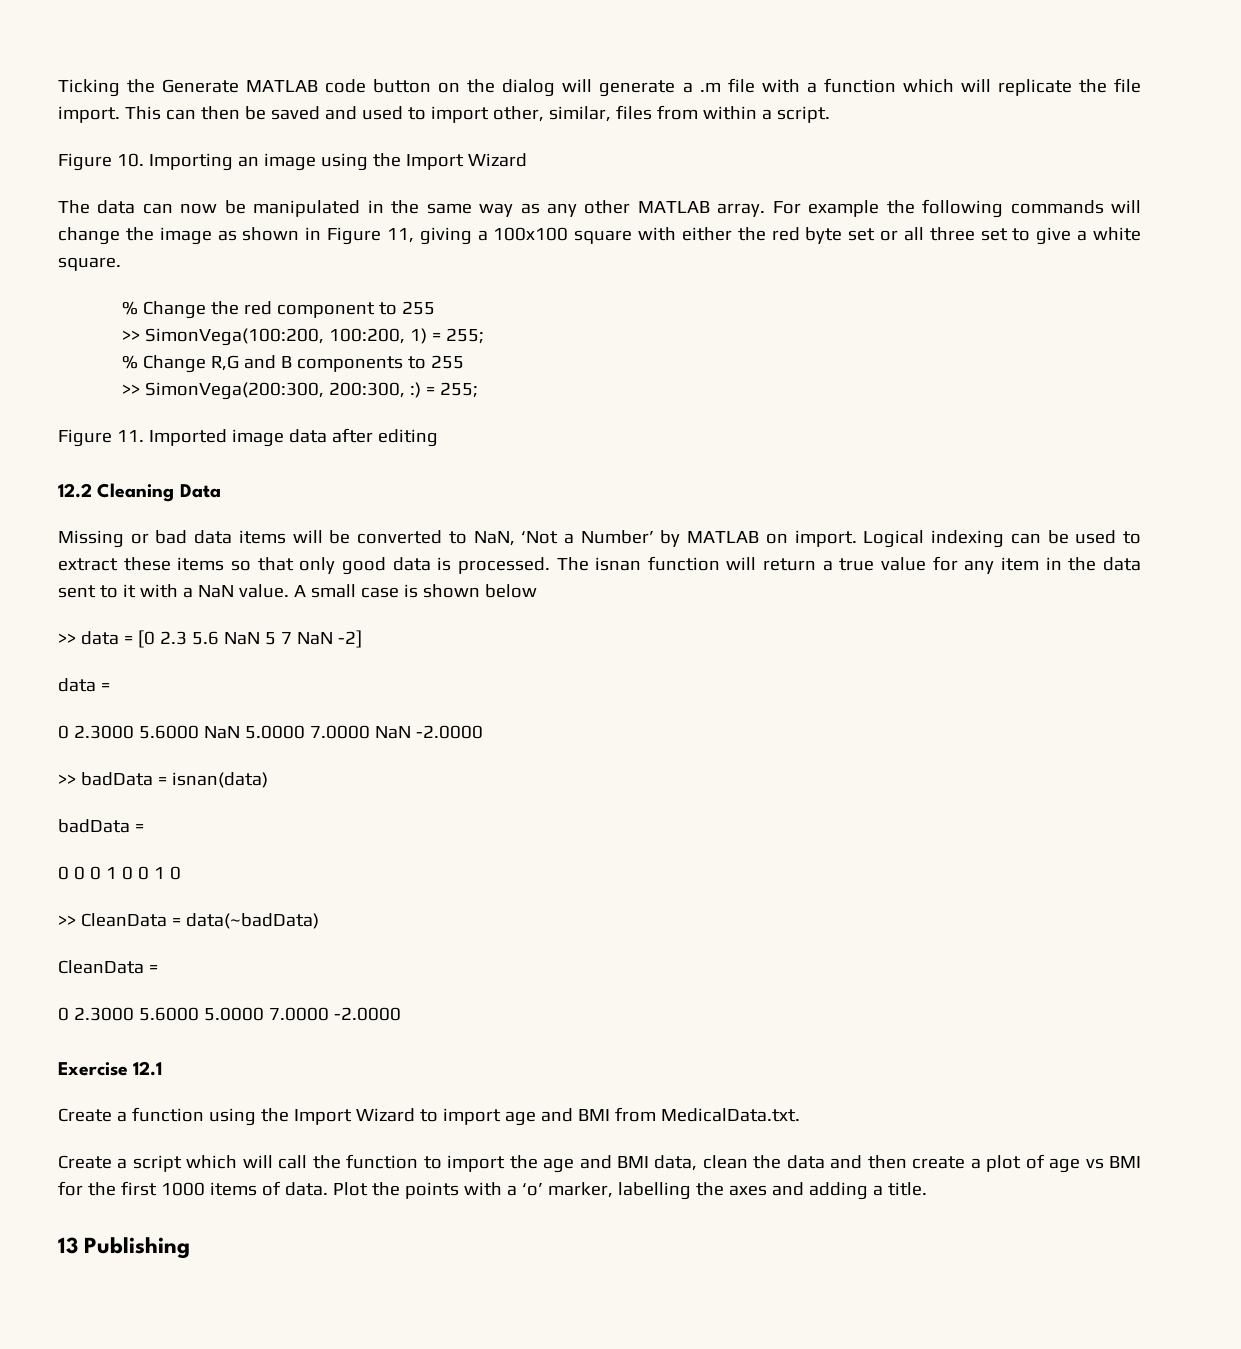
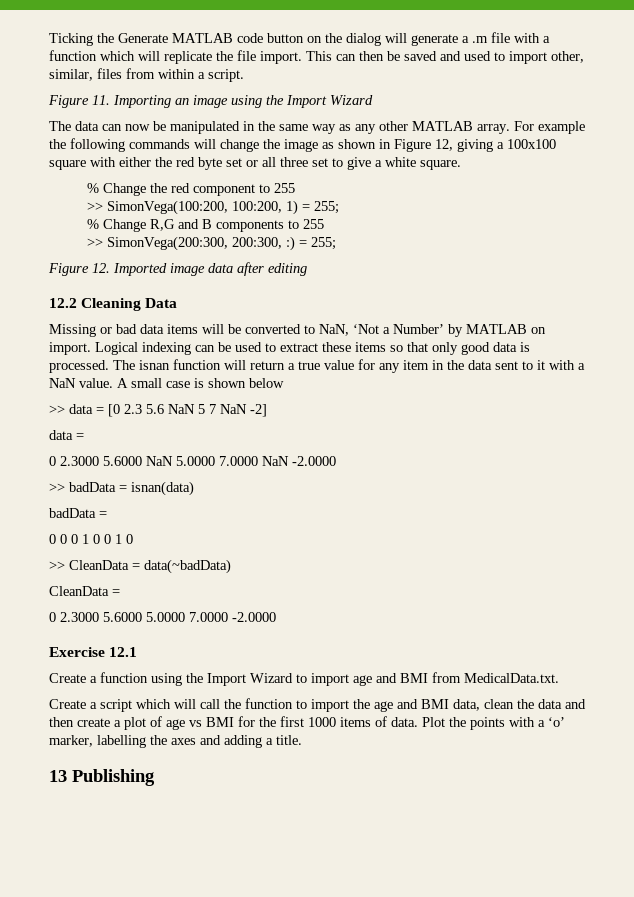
[116,153,144,167] 10. -> [92,95,110,105] 11.
[386,228,414,243] 11, -> [435,139,453,151] 12,
[116,430,144,442] 11. -> [92,263,110,273] 12.

